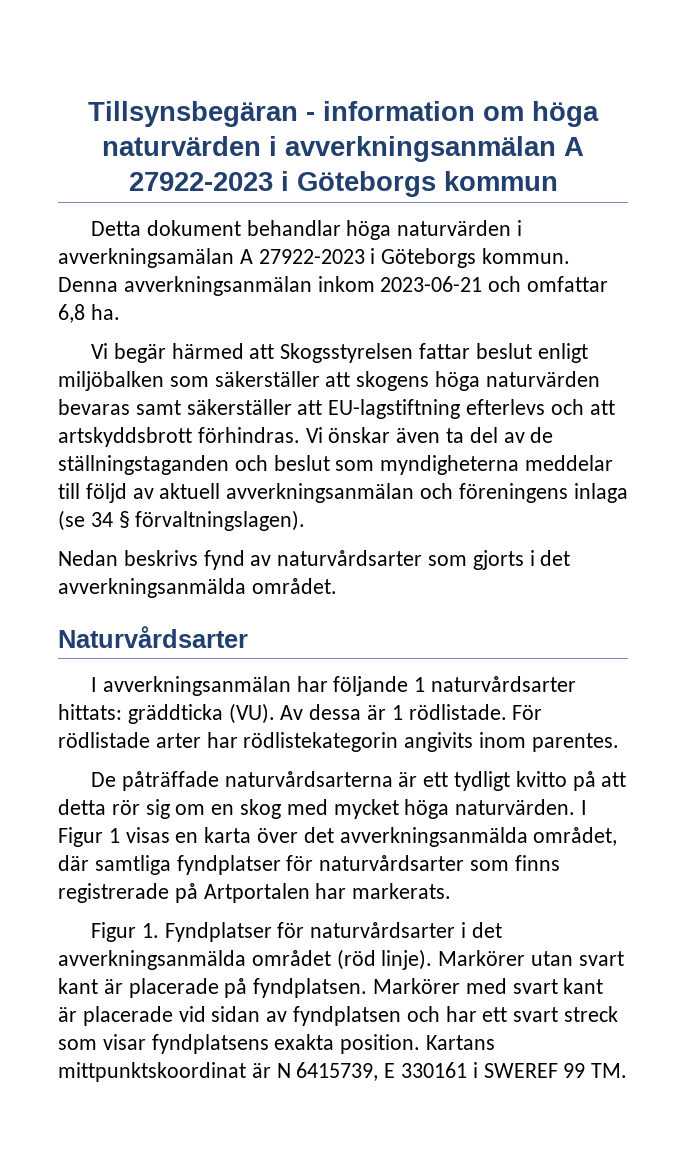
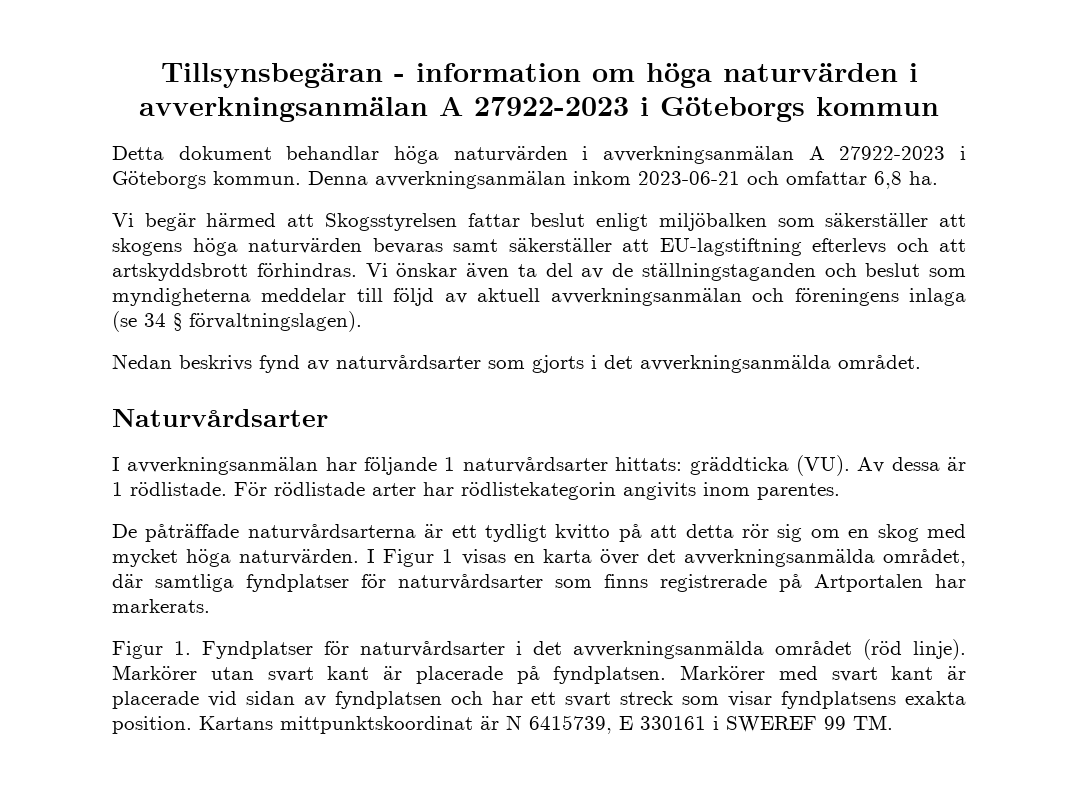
[58,248,234,268] avverkningsamälan -> [603,146,795,164] avverkningsanmälan

